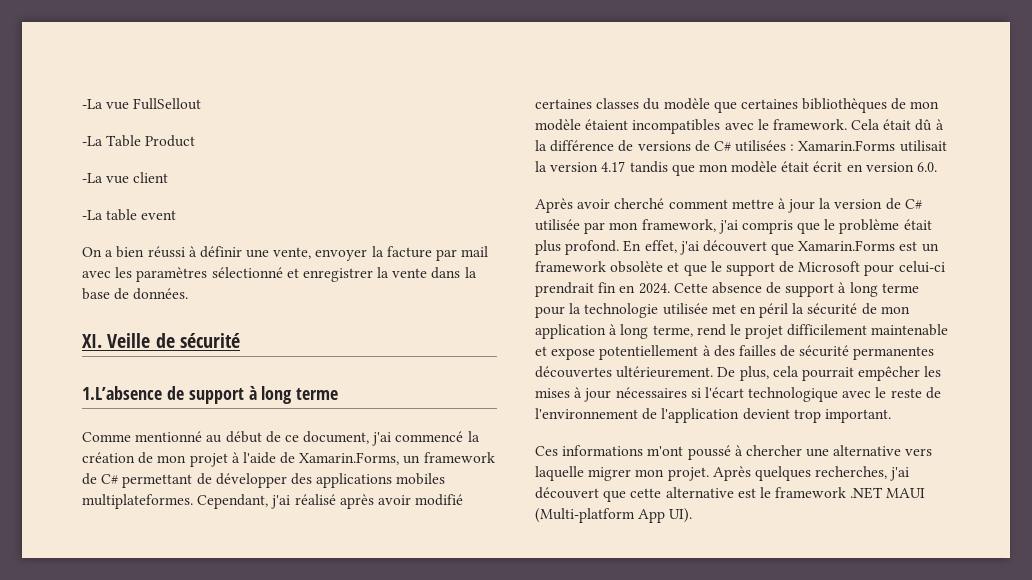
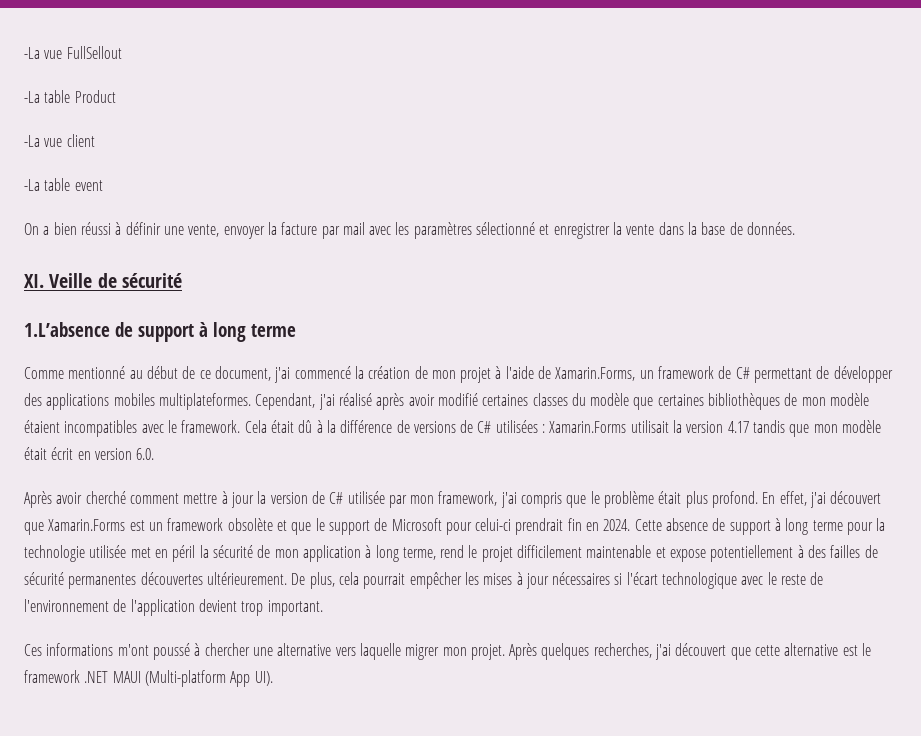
[106,135,142,147] Table -> [44,90,71,103] table

